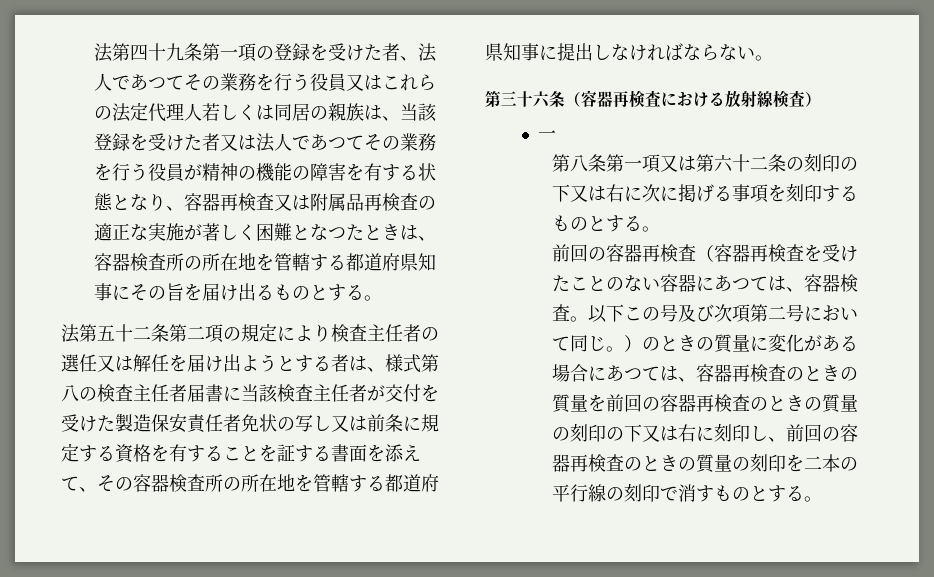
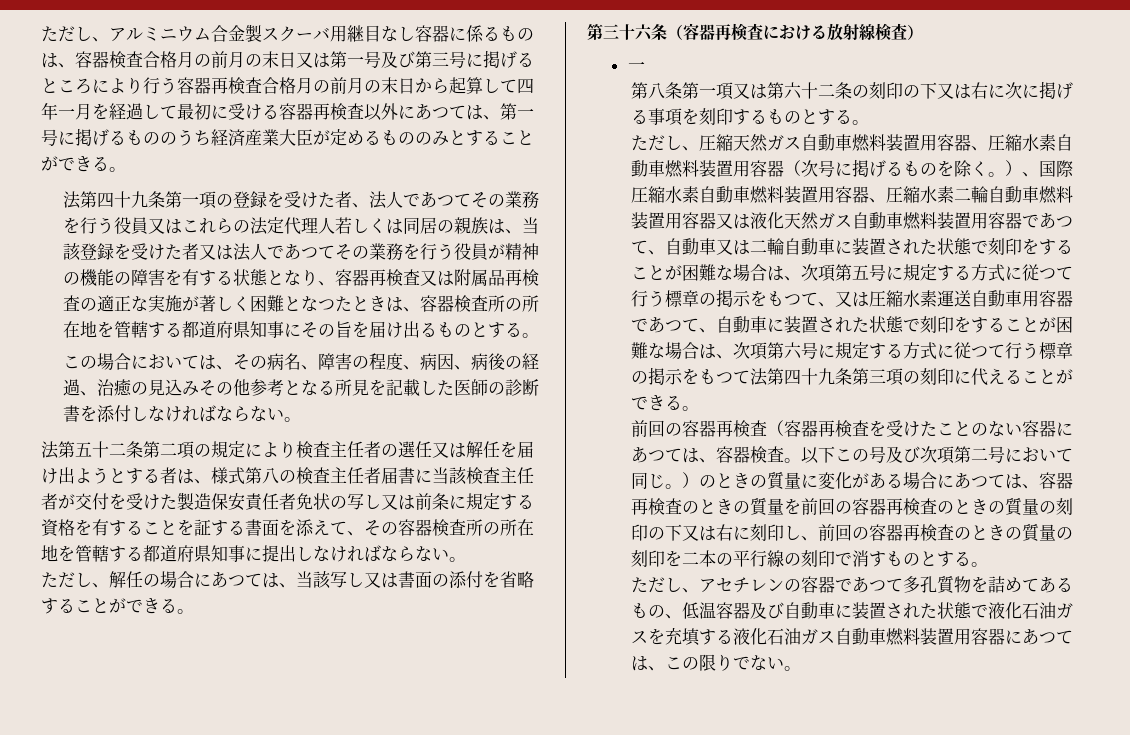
(94, 52) none -> [41,24,534,42] [41,50,534,68] [41,77,534,94] [41,102,534,121] [41,128,534,146] [41,156,126,172] ただし、アルミニウム合金製スクーバ用継目なし容器に係るものは、容器検査合格月の前月の末日又は第一号及び第三号に掲げるところにより行う容器再検査合格月の前月の末日から起算して四年一月を経過して最初に受ける容器再検査以外にあつては、第一号に掲げるもののうち経済産業大臣が定めるもののみとすることができる。 //
(383, 298) none -> [63,353,540,371] [63,379,540,397] [63,405,302,422] // この場合においては、その病名、障害の程度、病因、病後の経過、治癒の見込みその他参考となる所見を記載した医師の診断書を添付しなければならない。
(773, 58) none -> [41,571,534,589] [41,598,194,614] // ただし、解任の場合にあつては、当該写し又は書面の添付を省略することができる。
(660, 229) none -> [631,134,1074,152] [631,159,1074,178] [631,186,1074,204] [631,212,1074,230] [631,238,1074,255] [631,264,1074,282] [631,289,1074,307] [631,316,1074,333] [631,342,1074,360] [631,367,1074,386] [631,395,700,411] // ただし、圧縮天然ガス自動車燃料装置用容器、圧縮水素自動車燃料装置用容器（次号に掲げるものを除く。）、国際圧縮水素自動車燃料装置用容器、圧縮水素二輪自動車燃料装置用容器又は液化天然ガス自動車燃料装置用容器であつて、自動車又は二輪自動車に装置された状態で刻印をすることが困難な場合は、次項第五号に規定する方式に従つて行う標章の掲示をもつて、又は圧縮水素運送自動車用容器であつて、自動車に装置された状態で刻印をすることが困難な場合は、次項第六号に規定する方式に従つて行う標章の掲示をもつて法第四十九条第三項の刻印に代えることができる。
(822, 499) none -> [631,576,1074,594] [631,602,1074,619] [631,627,1074,646] [631,654,802,671] // ただし、アセチレンの容器であつて多孔質物を詰めてあるもの、低温容器及び自動車に装置された状態で液化石油ガスを充填する液化石油ガス自動車燃料装置用容器にあつては、この限りでない。

